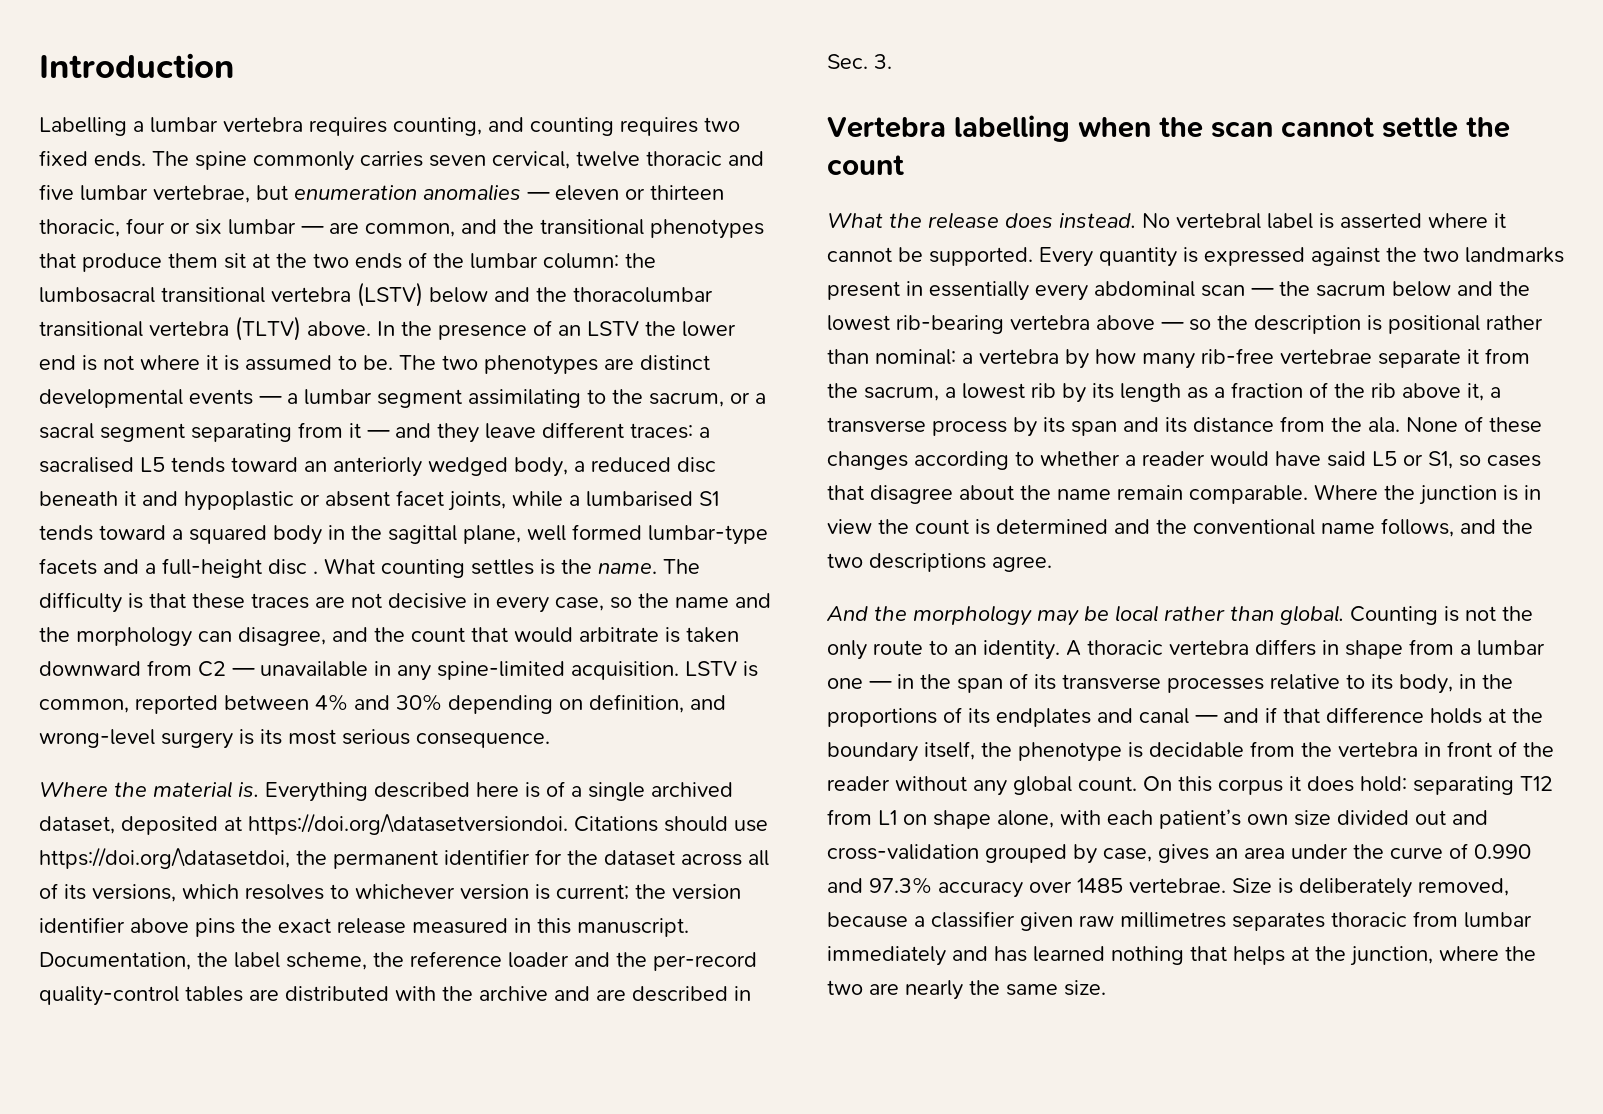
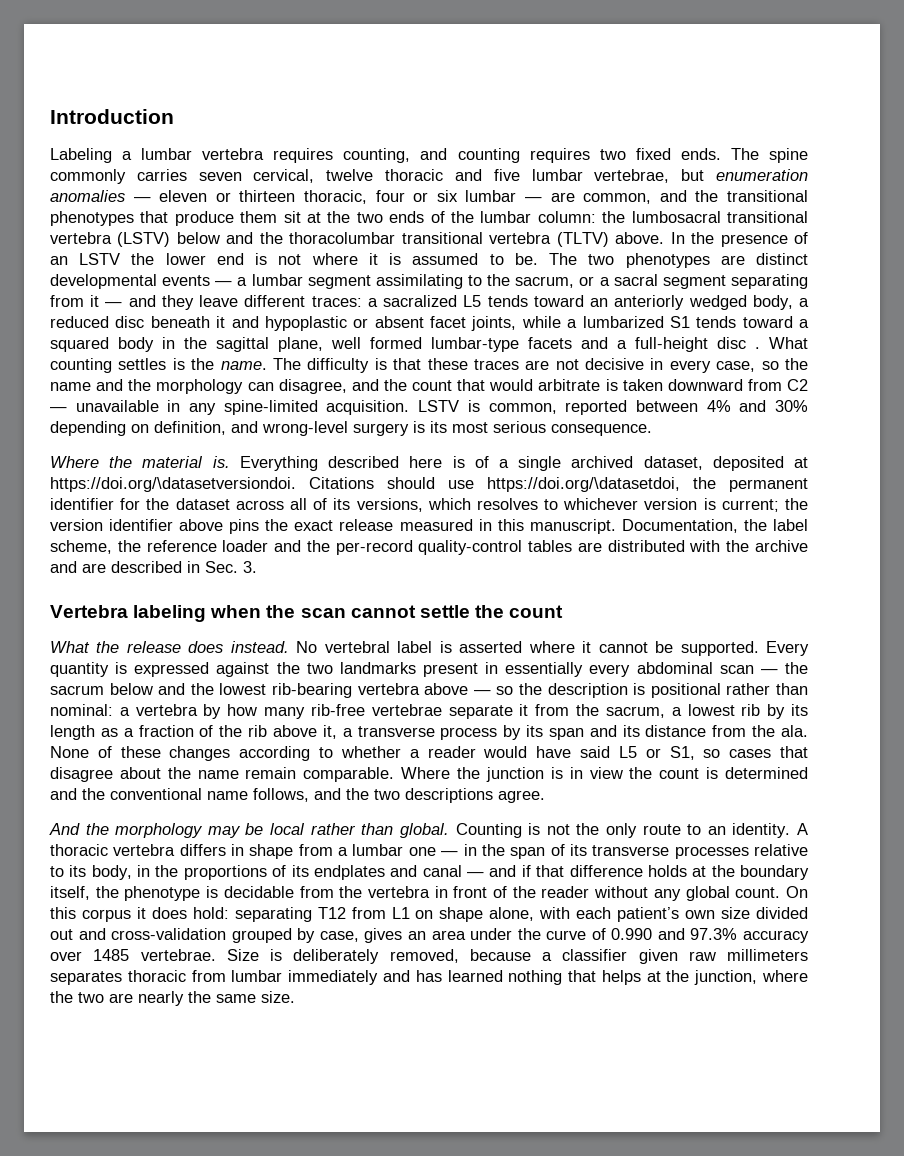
[39,117,127,136] Labelling -> [50,148,112,163] Labeling
[39,457,134,473] sacralised -> [383,295,458,307] sacralized
[586,491,693,507] lumbarised -> [582,316,664,328] lumbarized
[954,115,1070,142] labelling -> [133,605,207,622] labeling
[1120,912,1226,928] millimetres -> [727,949,808,961] millimeters

